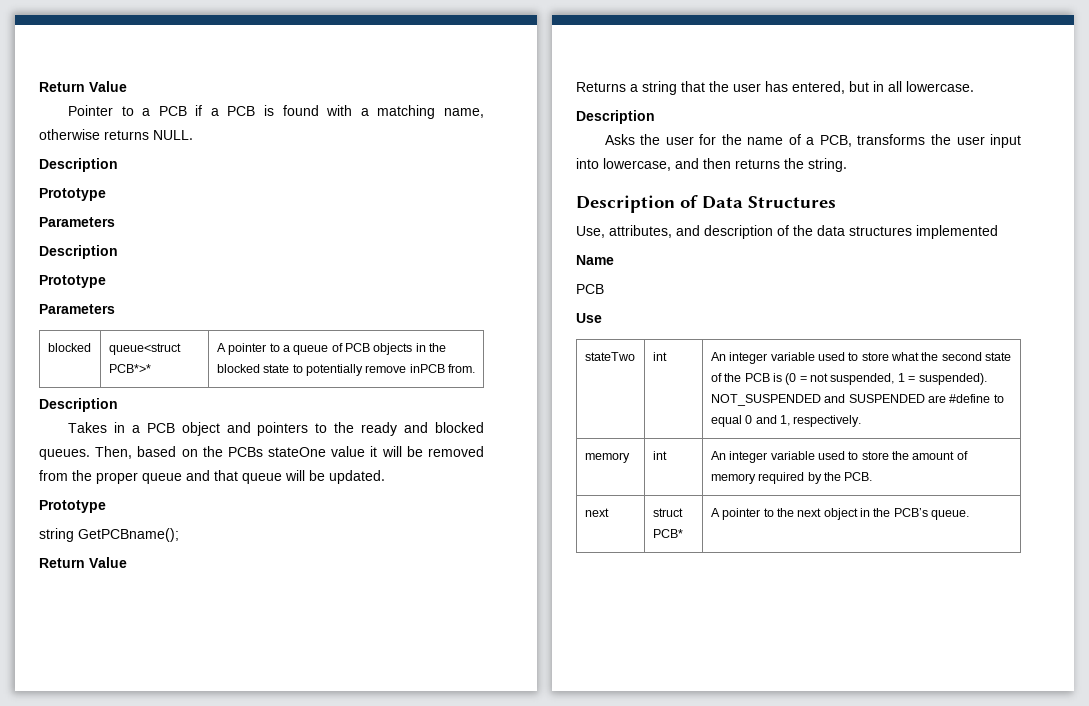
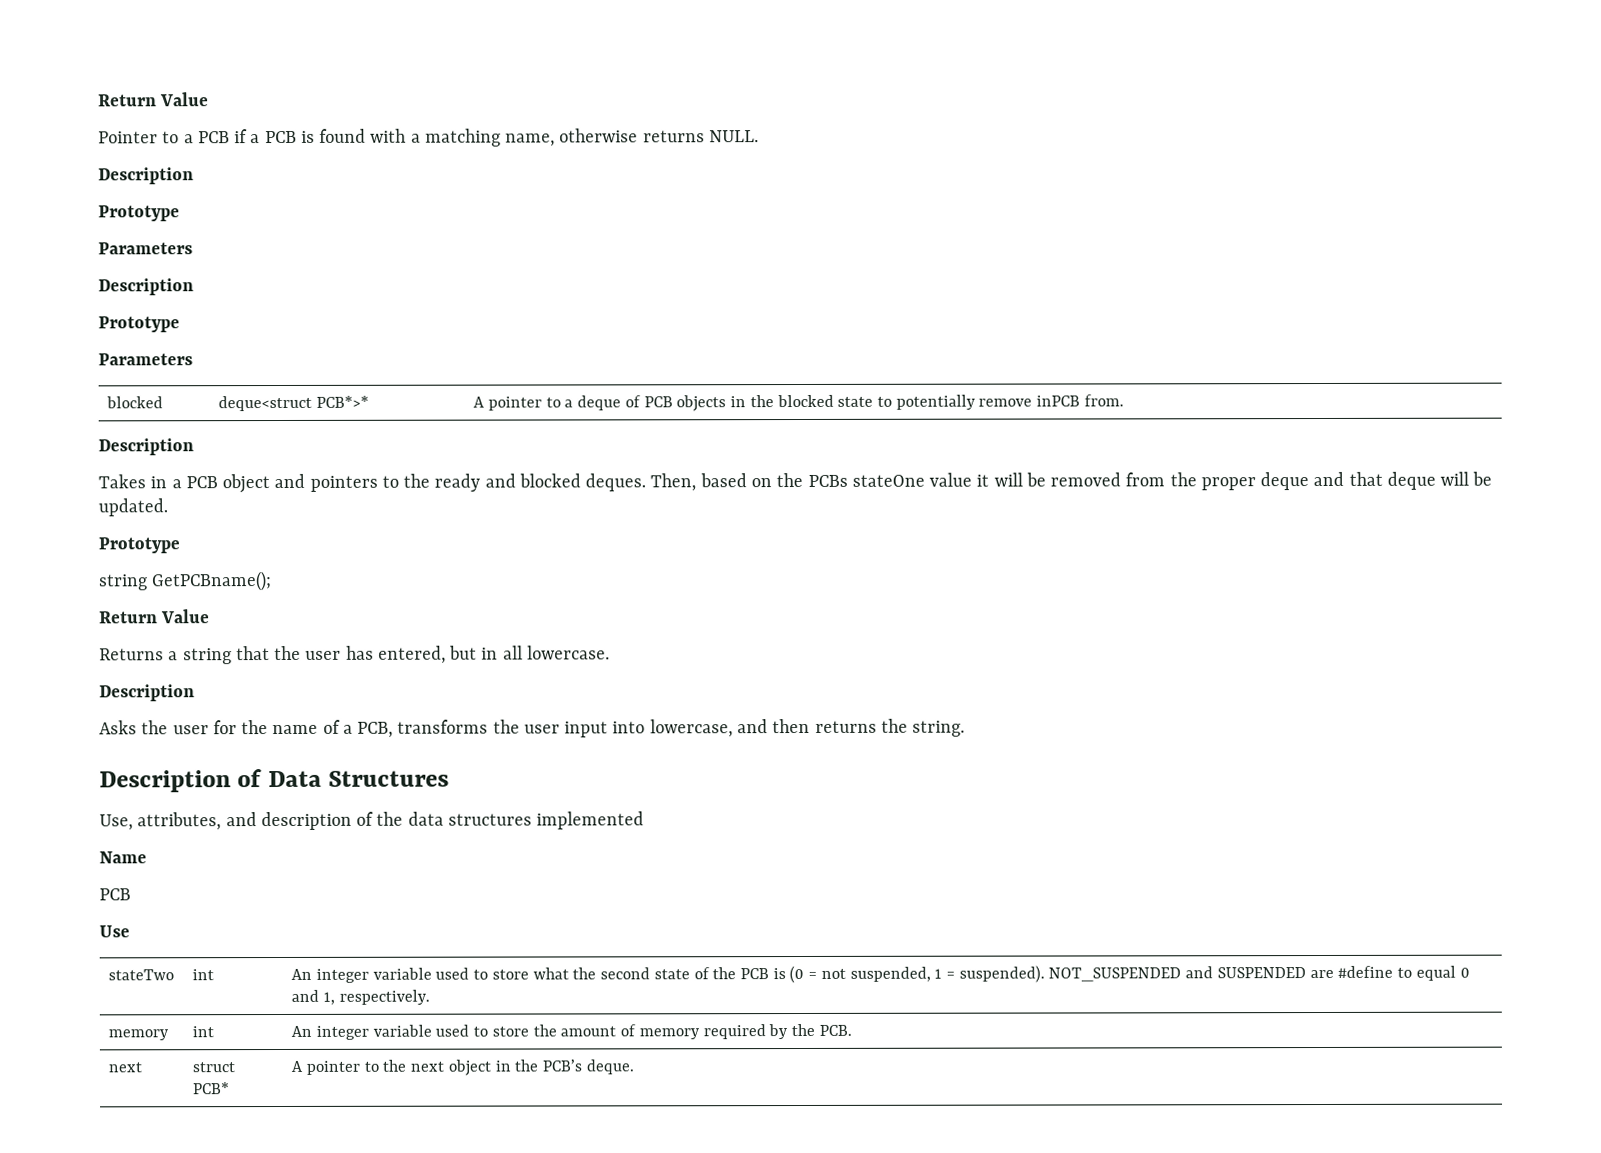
[108,343,181,355] queue<struct -> [218,395,313,412] deque<struct
[293,345,329,355] queue -> [577,395,622,411] deque
[39,449,90,460] queues. -> [585,473,647,492] deques.
[142,473,182,484] queue -> [1260,472,1310,491] deque
[242,473,282,484] queue -> [1386,471,1436,490] deque
[931,510,970,520] queue. -> [585,1059,634,1075] deque.

